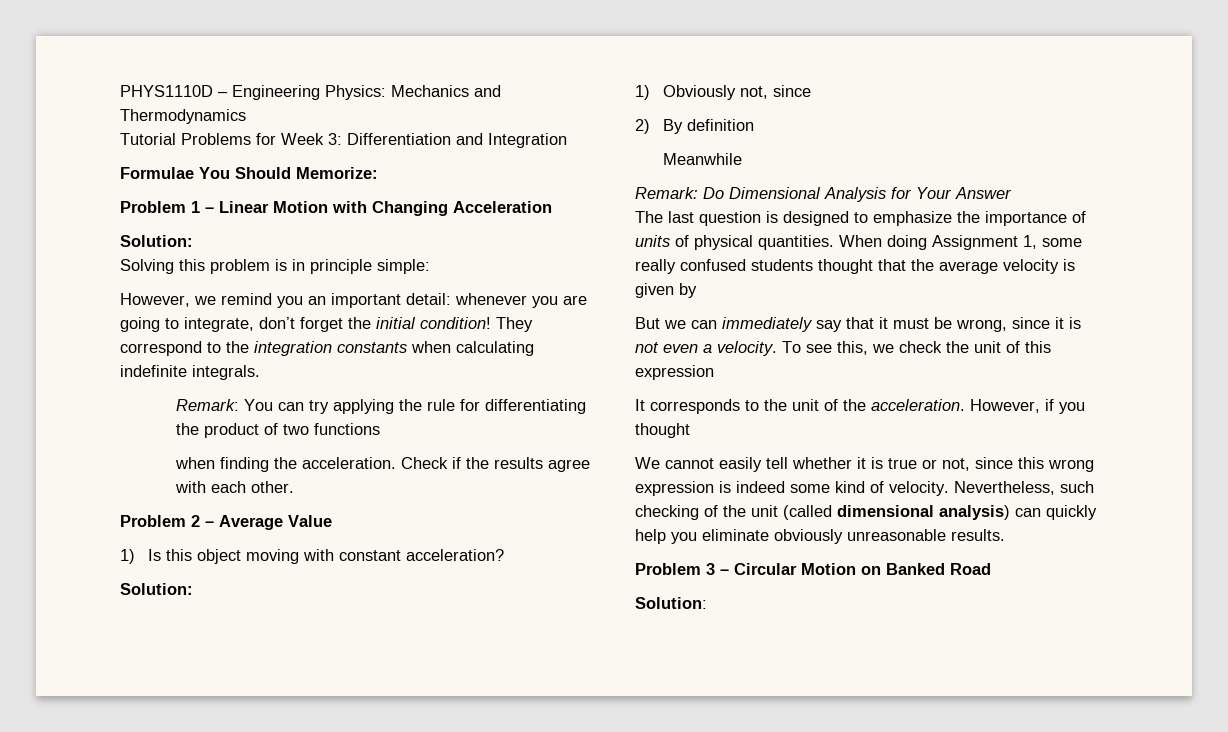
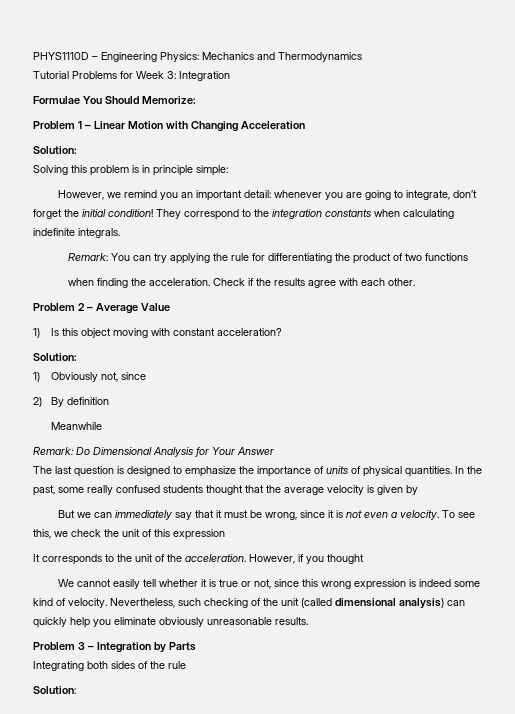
[347,133,483,145] Differentiation and -> (176, 75) none
[839,235,1037,250] When doing Assignment 1, -> [455,466,482,474] [33,485,55,496] In the past,
[734,563,991,575] Circular Motion on Banked Road -> [97,642,196,653] [33,661,186,671] Integration by Parts // Integrating both sides of the rule

